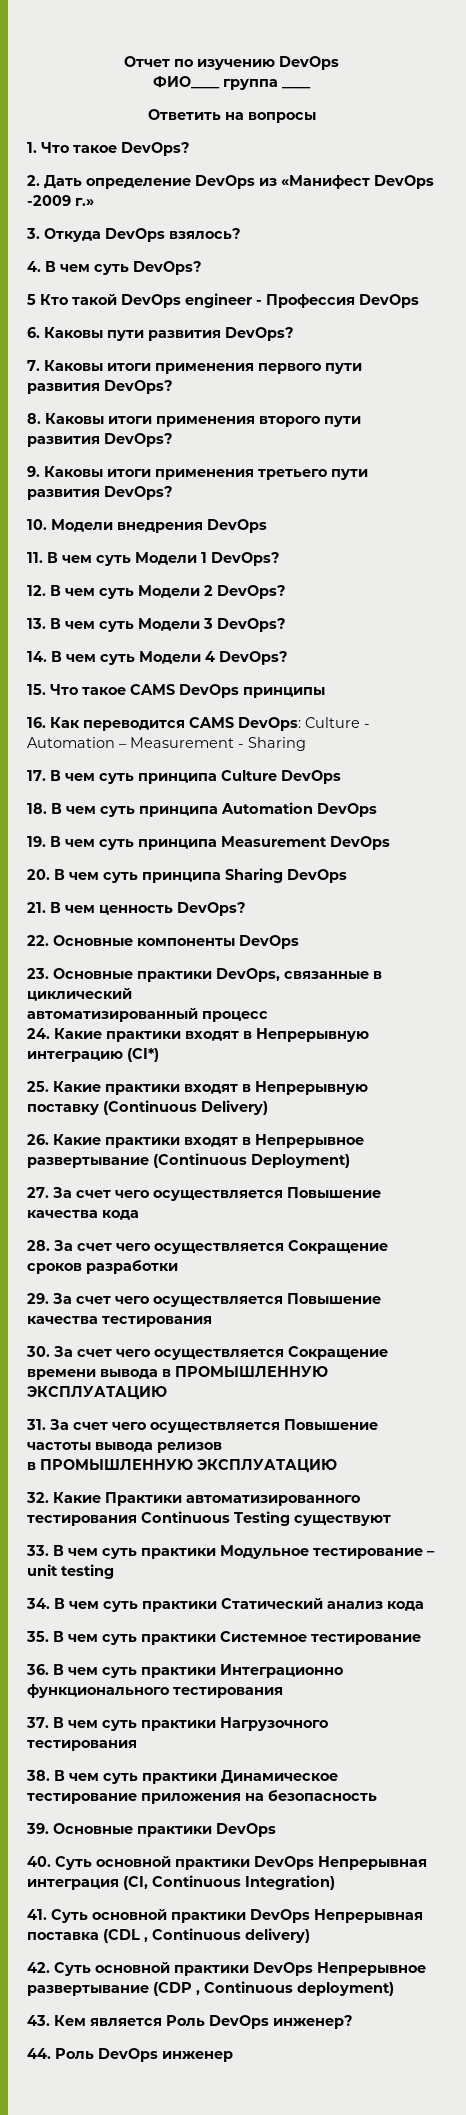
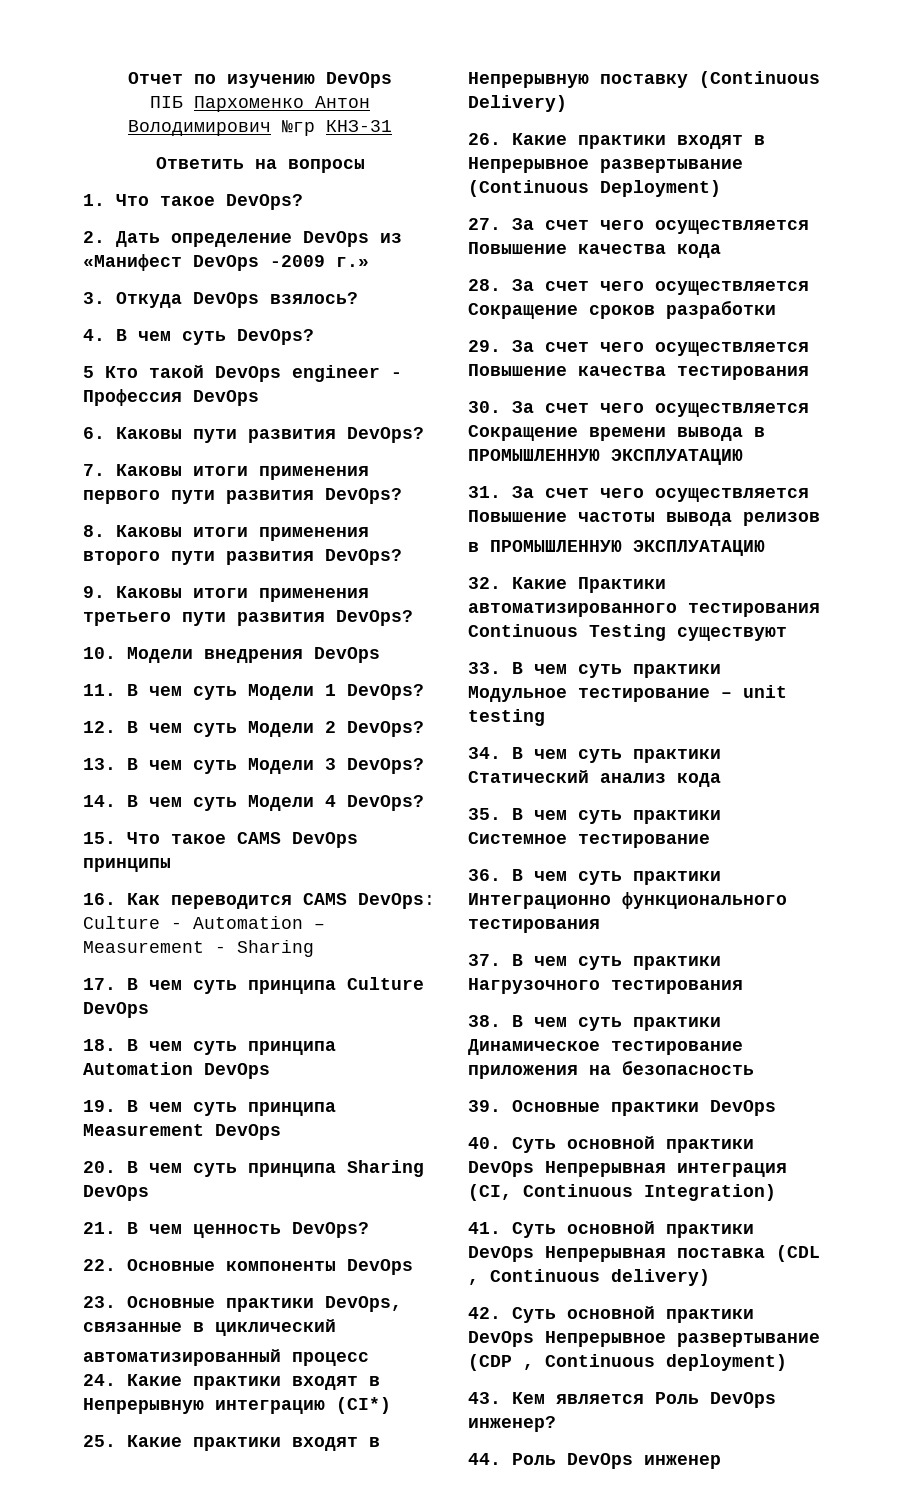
[153,76,311,90] ФИО____ группа ____ -> [150,96,370,112] [128,120,392,136] ПІБ Пархоменко Антон Володимирович №гр КНЗ-31

